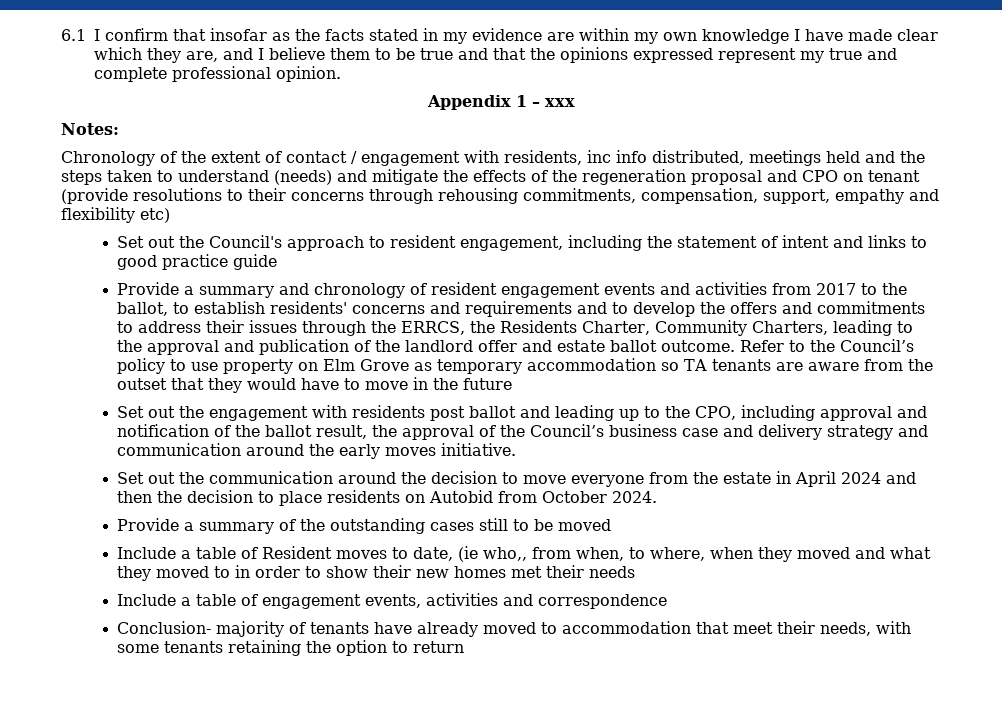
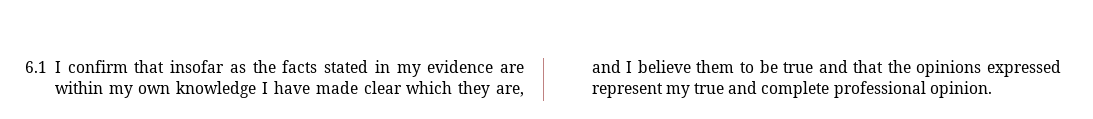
[426,95,575,110] [61,123,119,135] [61,150,925,166] [61,169,920,185] [61,188,939,204] [61,207,170,223] [117,235,928,251] [117,254,278,270] [117,282,908,298] [117,301,926,317] [117,320,914,336] [117,339,915,355] [117,358,934,374] [117,377,513,393] [117,405,928,421] [117,424,929,440] [117,443,517,459] [117,471,917,487] [117,490,658,506] [117,518,612,534] [117,546,932,562] [117,565,636,581] [117,593,668,609] [117,621,912,637] [117,640,465,656] // Appendix 1 – xxx // Notes: // Chronology of the extent of contact / engagement with residents, inc info distributed, meetings held and the steps taken to understand (needs) and mitigate the effects of the regeneration proposal and CPO on tenant (provide resolutions to their concerns through rehousing commitments, compensation, support, empathy and flexibility etc) // Set out the Council's approach to resident engagement, including the statement of intent and links to good practice guide // Provide a summary and chronology of resident engagement events and activities from 2017 to the ballot, to establish residents' concerns and requirements and to develop the offers and commitments to address their issues through the ERRCS, the Residents Charter, Community Charters, leading to the approval and publication of the landlord offer and estate ballot outcome. Refer to the Council’s policy to use property on Elm Grove as temporary accommodation so TA tenants are aware from the outset that they would have to move in the future // Set out the engagement with residents post ballot and leading up to the CPO, including approval and notification of the ballot result, the approval of the Council’s business case and delivery strategy and communication around the early moves initiative. // Set out the communication around the decision to move everyone from the estate in April 2024 and then the decision to place residents on Autobid from October 2024. // Provide a summary of the outstanding cases still to be moved // Include a table of Resident moves to date, (ie who,, from when, to where, when they moved and what they moved to in order to show their new homes met their needs // Include a table of engagement events, activities and correspondence // Conclusion- majority of tenants have already moved to accommodation that meet their needs, with some tenants retaining the option to return -> (992, 89) none

